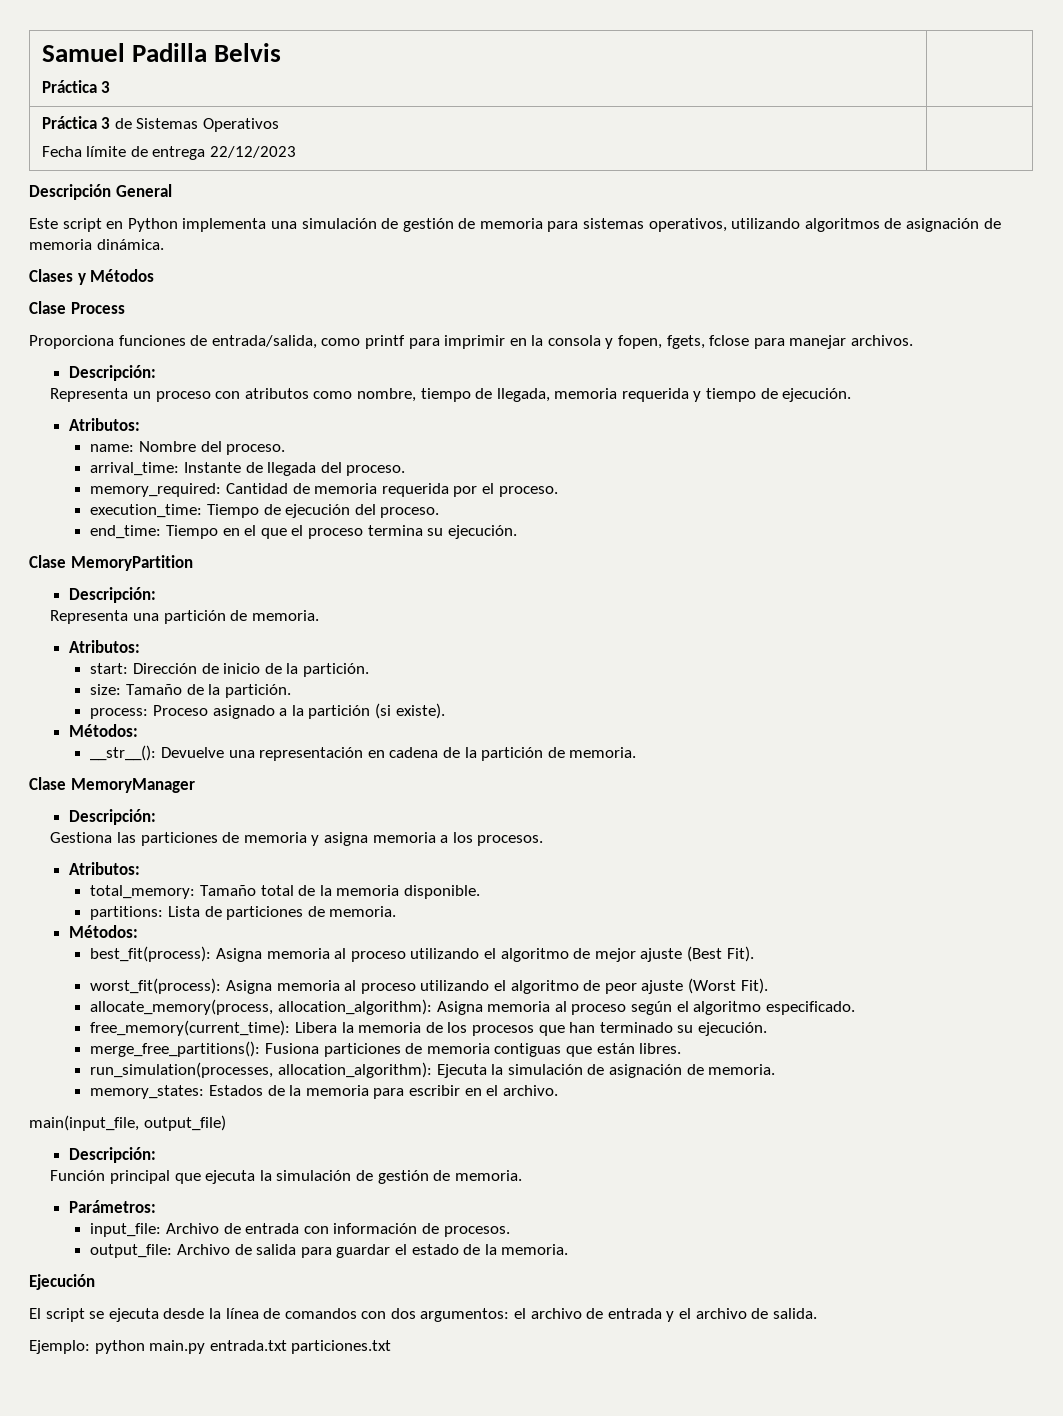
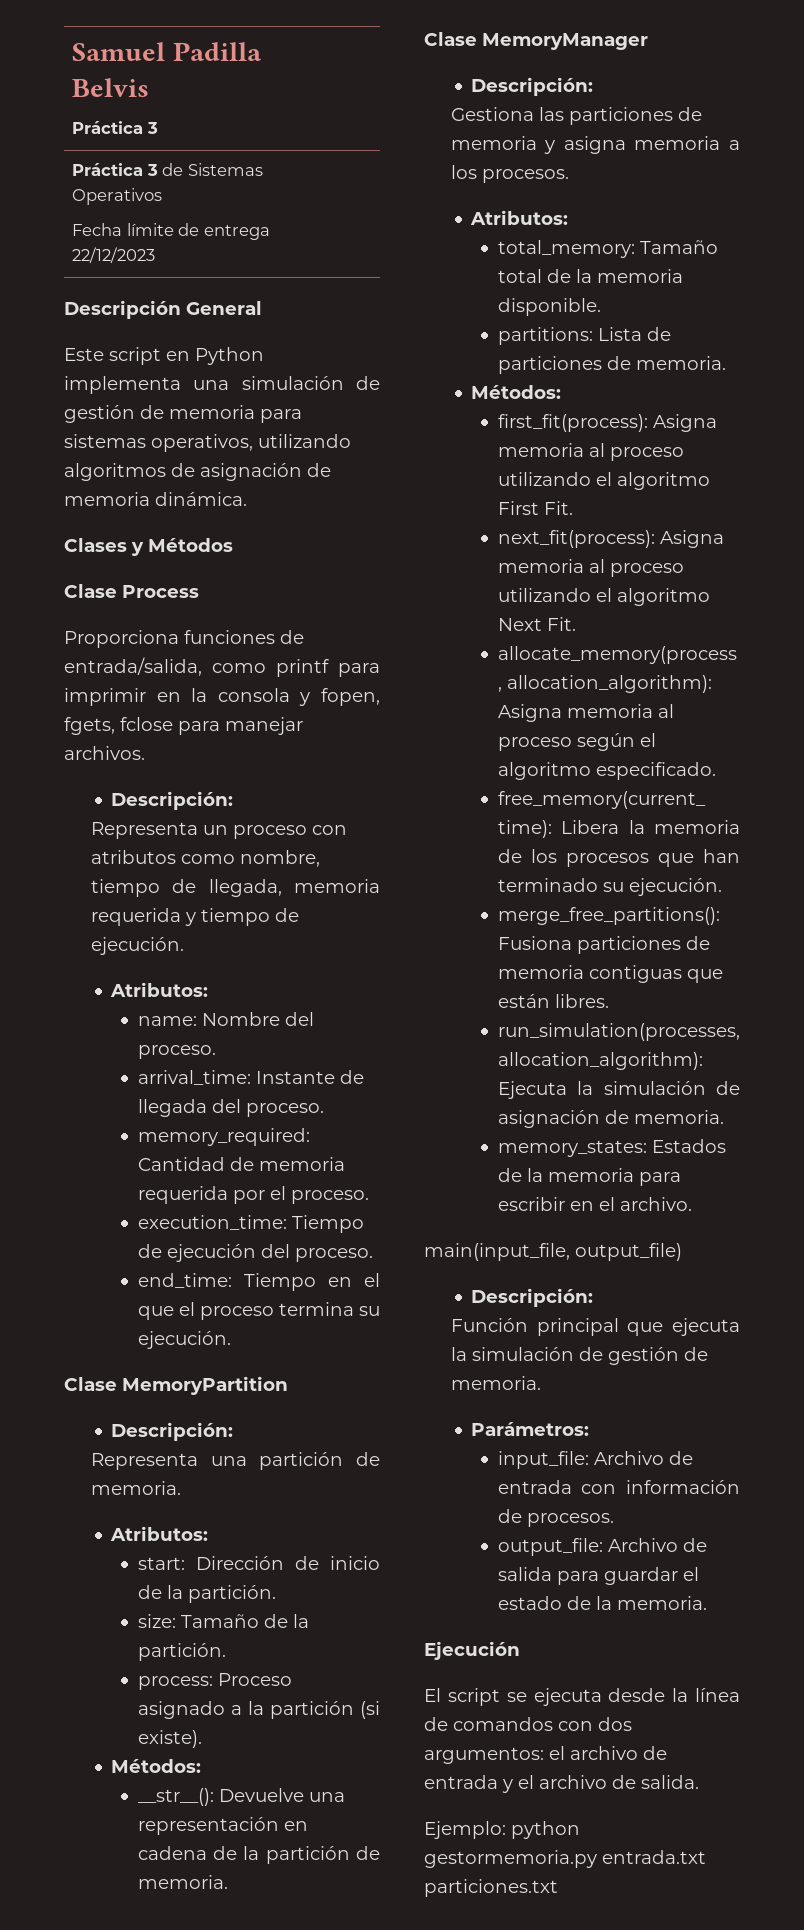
[90,946,754,962] [90,978,768,994] best_fit(process): Asigna memoria al proceso utilizando el algoritmo de mejor ajuste (Best Fit). // worst_fit(process): Asigna memoria al proceso utilizando el algoritmo de peor ajuste (Worst Fit). -> [497,414,717,432] [497,443,684,461] [497,472,710,490] [497,501,573,515] [497,530,724,548] [497,559,684,577] [497,588,710,606] [497,617,576,631] first_fit(process): Asigna memoria al proceso utilizando el algoritmo First Fit. // next_fit(process): Asigna memoria al proceso utilizando el algoritmo Next Fit.
[149,1340,206,1354] main.py -> [424,1850,597,1868] gestormemoria.py

